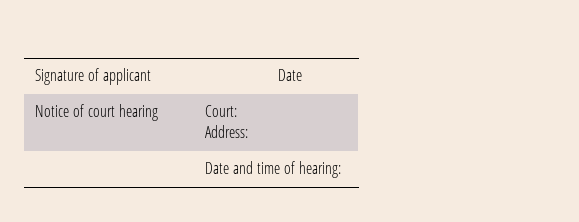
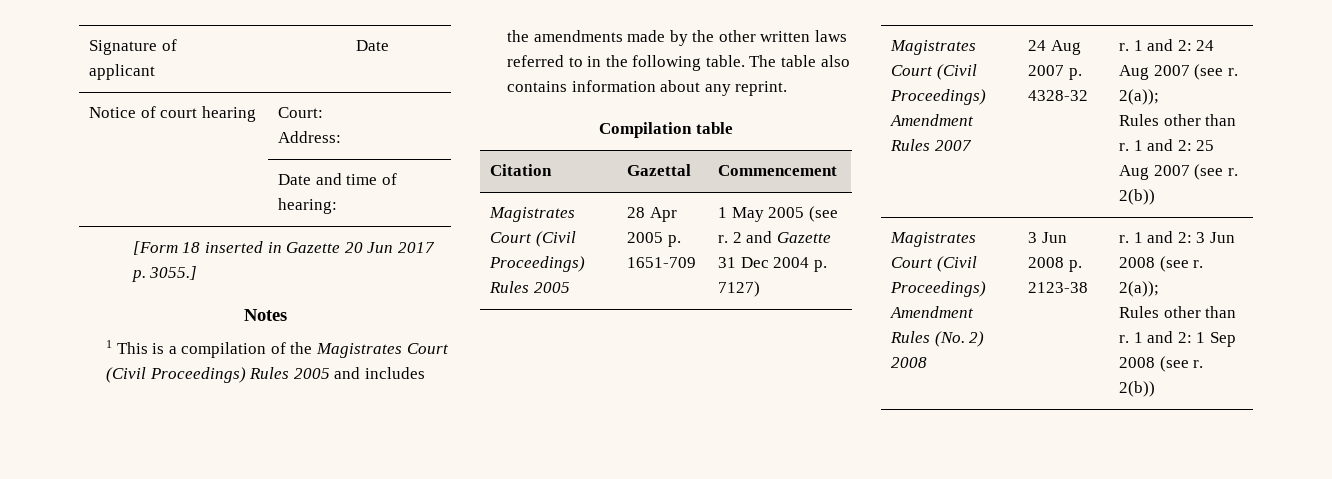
(342, 169) none -> [132,241,435,255] [131,266,198,282] [243,309,287,321] [105,340,449,358] [105,367,425,383] [506,30,848,46] [506,55,850,71] [506,80,788,96] [599,122,733,138] [490,164,553,176] [627,164,692,176] [718,165,838,176] [489,207,576,222] [490,231,576,247] [489,256,586,272] [489,281,570,293] [627,207,677,222] [627,232,681,247] [627,257,697,268] [718,206,838,222] [718,231,831,243] [718,257,827,272] [718,281,761,297] [890,40,977,55] [891,64,977,80] [890,89,987,105] [890,114,975,126] [890,139,972,151] [1028,40,1081,55] [1028,65,1082,80] [1028,90,1089,101] [1119,39,1215,51] [1119,64,1238,80] [1119,89,1160,105] [1119,114,1237,126] [1119,139,1215,151] [1119,164,1238,180] [1119,189,1156,205] [890,232,977,247] [891,256,977,272] [890,281,987,297] [890,306,975,318] [890,331,985,347] [891,357,928,368] [1028,232,1067,243] [1028,257,1082,272] [1028,282,1089,293] [1119,231,1236,243] [1119,256,1204,272] [1119,281,1160,297] [1119,306,1237,318] [1119,331,1237,347] [1119,356,1204,372] [1119,381,1156,397] // [Form 18 inserted in Gazette 20 Jun 2017 p. 3055.] // Notes // 1 This is a compilation of the Magistrates Court (Civil Proceedings) Rules 2005 and includes the amendments made by the other written laws referred to in the following table. The table also contains information about any reprint. // Compilation table // Citation | Gazettal | Commencement // Magistrates Court (Civil Proceedings) Rules 2005 | 28 Apr 2005 p. 1651-709 | 1 May 2005 (see r. 2 and Gazette 31 Dec 2004 p. 7127) // Magistrates Court (Civil Proceedings) Amendment Rules 2007 | 24 Aug 2007 p. 4328-32 | r. 1 and 2: 24 Aug 2007 (see r. 2(a)); // Rules other than r. 1 and 2: 25 Aug 2007 (see r. 2(b)) // Magistrates Court (Civil Proceedings) Amendment Rules (No. 2) 2008 | 3 Jun 2008 p. 2123-38 | r. 1 and 2: 3 Jun 2008 (see r. 2(a)); // Rules other than r. 1 and 2: 1 Sep 2008 (see r. 2(b))

